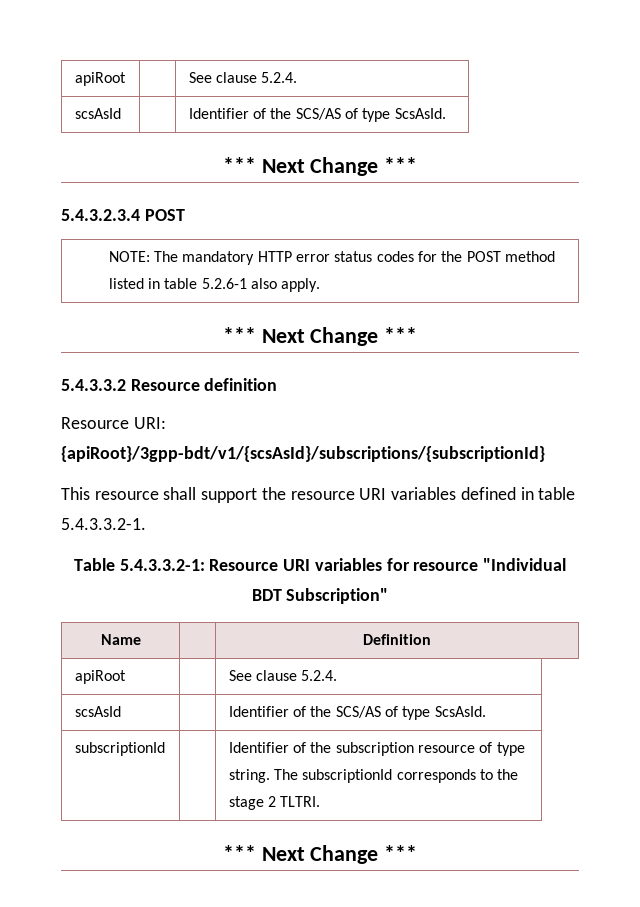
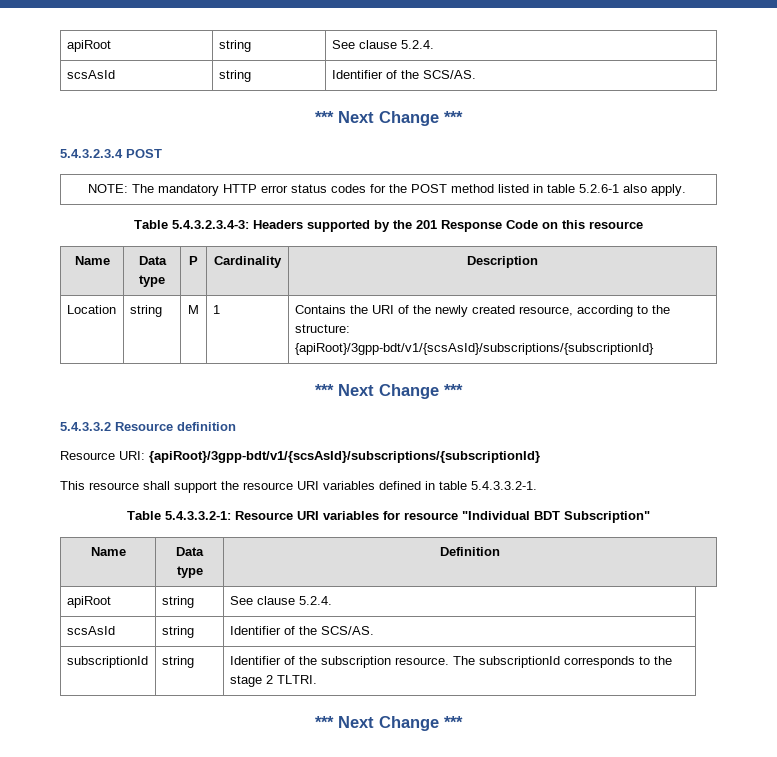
[74,72,126,86] [188,72,298,83] [74,108,121,119] [188,108,446,122] apiRoot | | See clause 5.2.4. // scsAsId | | Identifier of the SCS/AS of type ScsAsId. -> [66,40,111,52] [218,40,251,52] [331,40,434,49] [66,70,115,79] [218,70,251,82] [331,70,476,79] apiRoot | string | See clause 5.2.4. // scsAsId | string | Identifier of the SCS/AS.
(321, 285) none -> [134,220,643,232] [74,256,110,265] [138,256,167,265] [139,275,165,287] [189,256,198,265] [214,256,282,268] [467,256,538,268] [66,305,116,314] [129,305,162,317] [188,305,199,314] [212,305,220,314] [294,305,670,317] [294,324,350,333] [294,343,654,355] // Table 5.4.3.2.3.4-3: Headers supported by the 201 Response Code on this resource // Name | Data type | P | Cardinality | Description // Location | string | M | 1 | Contains the URI of the newly created resource, according to the structure: {apiRoot}/3gpp-bdt/v1/{scsAsId}/subscriptions/{subscriptionId}
(141, 639) none -> [176,547,204,556] [176,566,203,578] Data type
[228,670,338,681] [74,706,121,717] [228,706,486,720] | See clause 5.2.4. // scsAsId | | Identifier of the SCS/AS of type ScsAsId. -> [161,596,194,608] [229,596,332,605] [66,626,115,635] [161,626,194,638] [229,626,374,635] string | See clause 5.2.4. // scsAsId | string | Identifier of the SCS/AS.
(165, 749) none -> [161,656,194,668] string
[418,742,525,756] [228,769,270,783] resource of type string. -> [394,657,449,665] resource.

